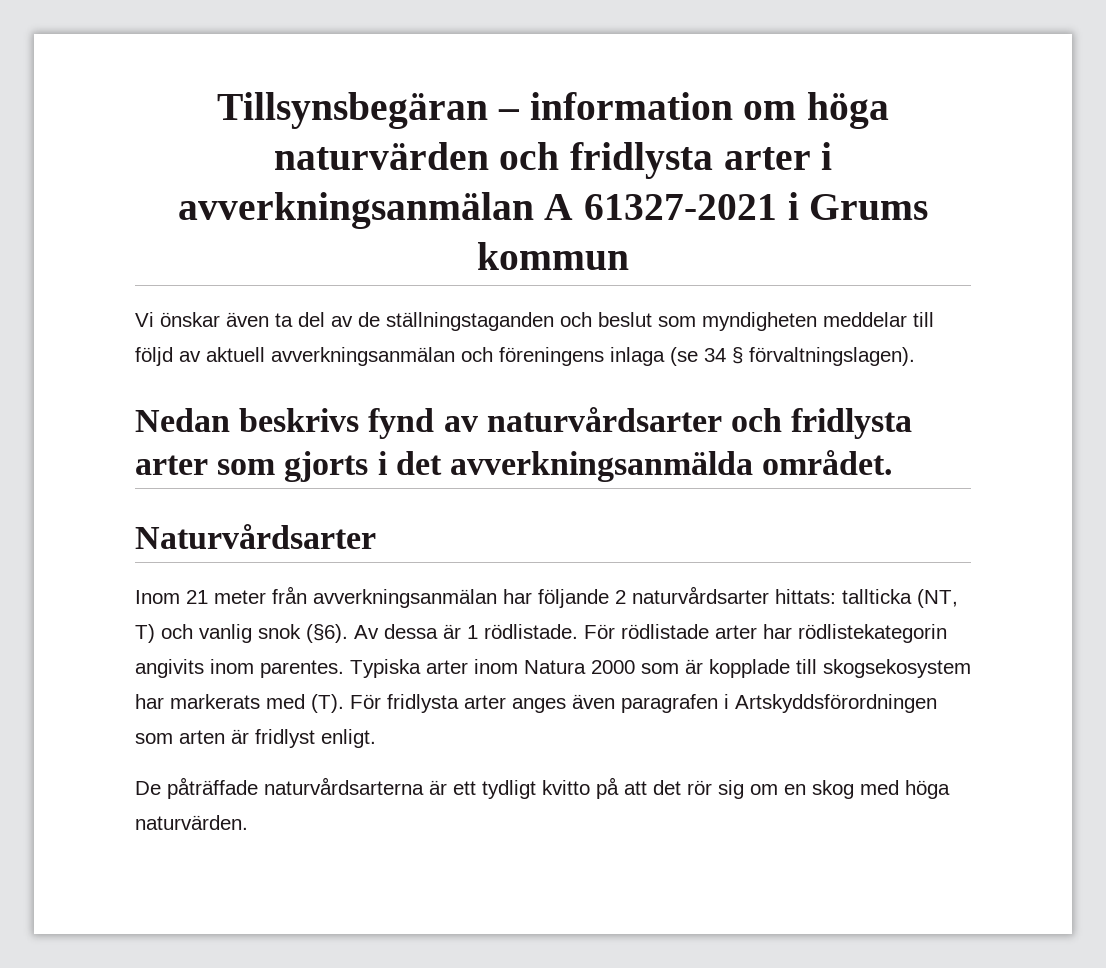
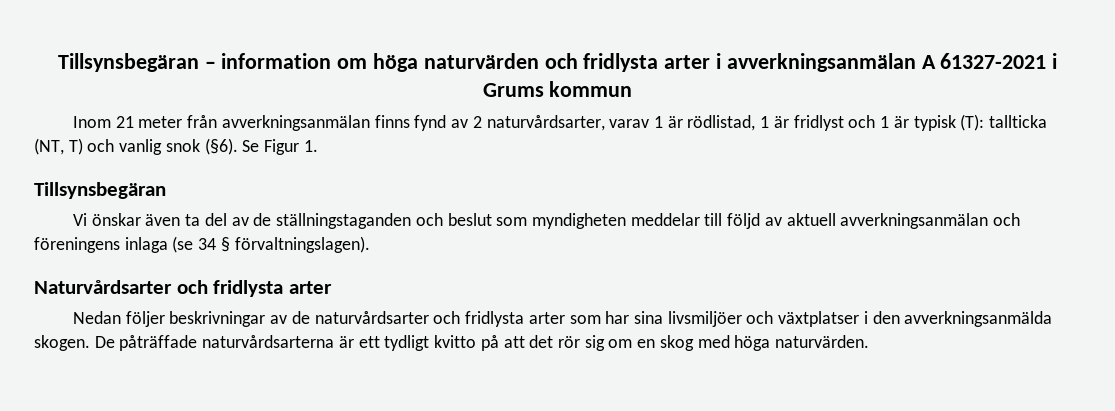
(629, 256) none -> [73,114,1047,131] [34,138,318,155] [34,182,166,199] // Inom 21 meter från avverkningsanmälan finns fynd av 2 naturvårdsarter, varav 1 är rödlistad, 1 är fridlyst och 1 är typisk (T): tallticka (NT, T) och vanlig snok (§6). Se Figur 1. // Tillsynsbegäran
[135,408,478,439] Nedan beskrivs fynd av -> [34,280,332,297] [73,311,310,327] Naturvårdsarter och fridlysta arter // Nedan följer beskrivningar av de
[284,450,894,482] [135,524,376,549] [135,586,958,608] [135,624,947,643] [135,659,971,678] [135,694,937,713] [135,729,376,748] gjorts i det avverkningsanmälda området. // Naturvårdsarter // Inom 21 meter från avverkningsanmälan har följande 2 naturvårdsarter hittats: tallticka (NT, T) och vanlig snok (§6). Av dessa är 1 rödlistade. För rödlistade arter har rödlistekategorin angivits inom parentes. Typiska arter inom Natura 2000 som är kopplade till skogsekosystem har markerats med (T). För fridlysta arter anges även paragrafen i Artskyddsförordningen som arten är fridlyst enligt. // -> [605,311,1053,327] [34,335,90,351] har sina livsmiljöer och växtplatser i den avverkningsanmälda skogen.

